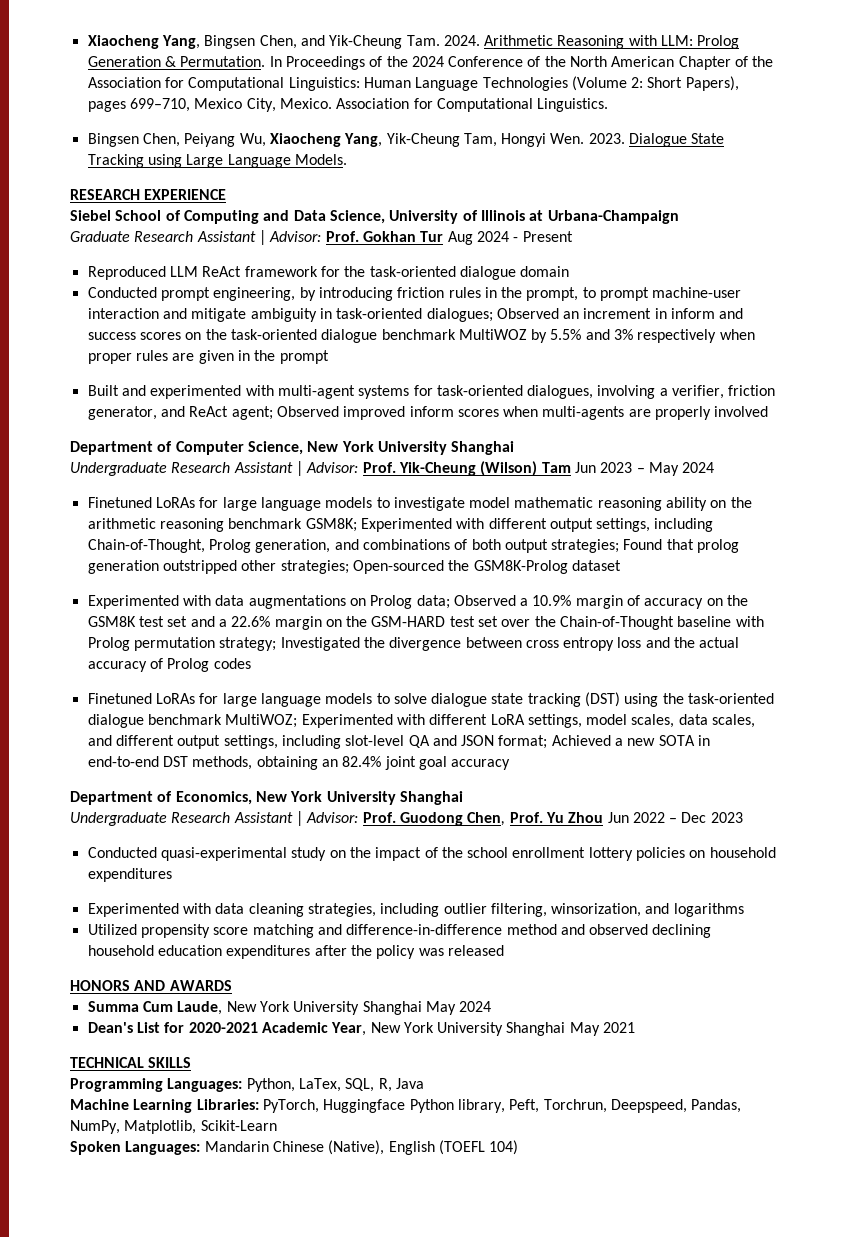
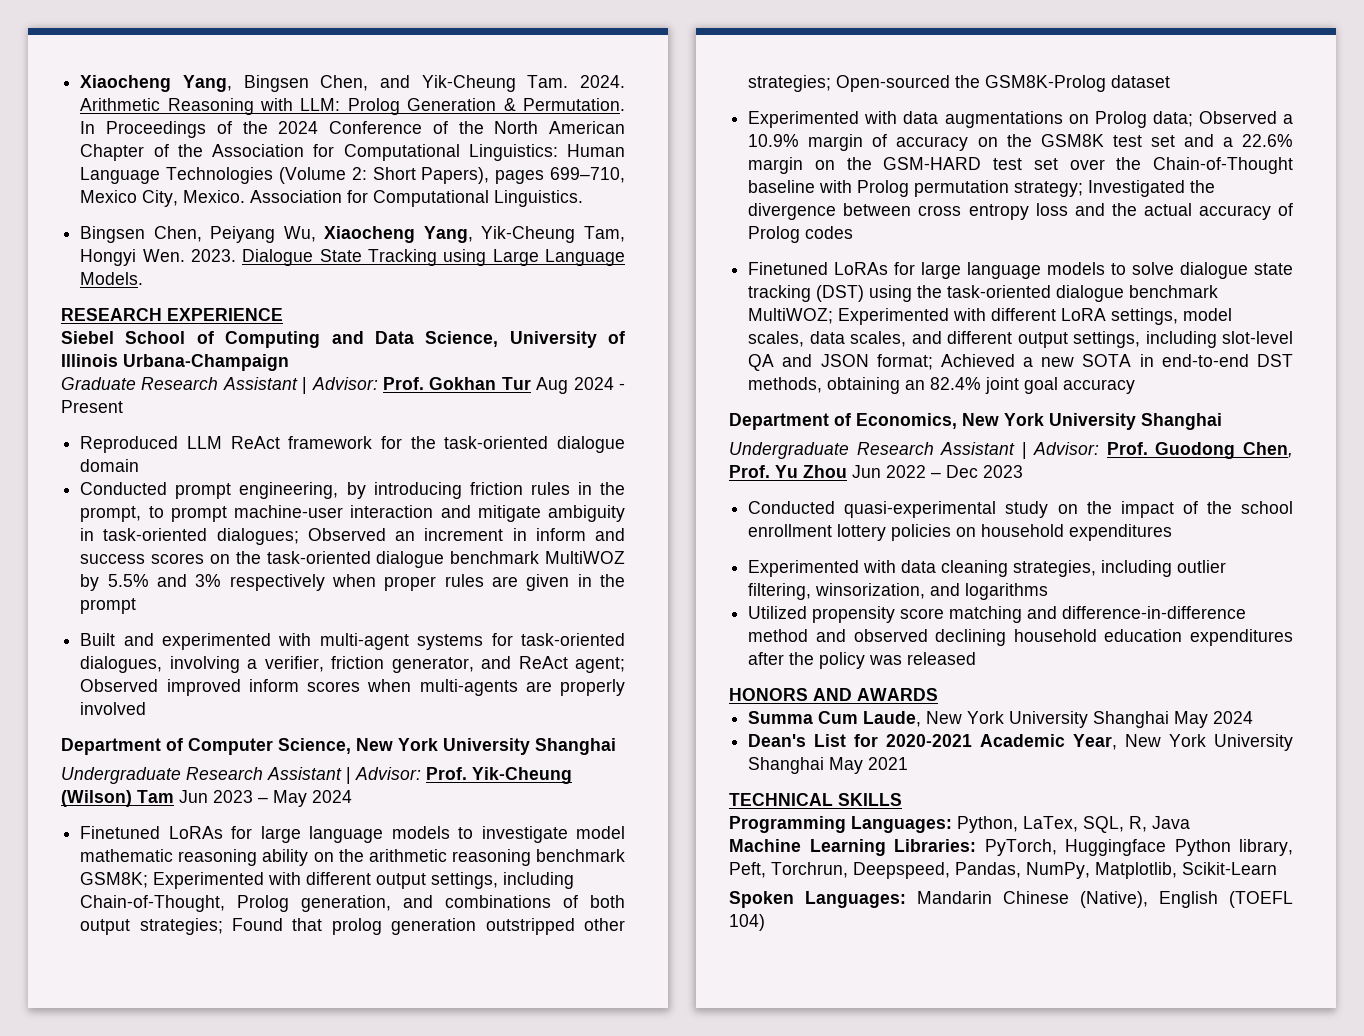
[529,210,544,221] at -> (118, 360) none

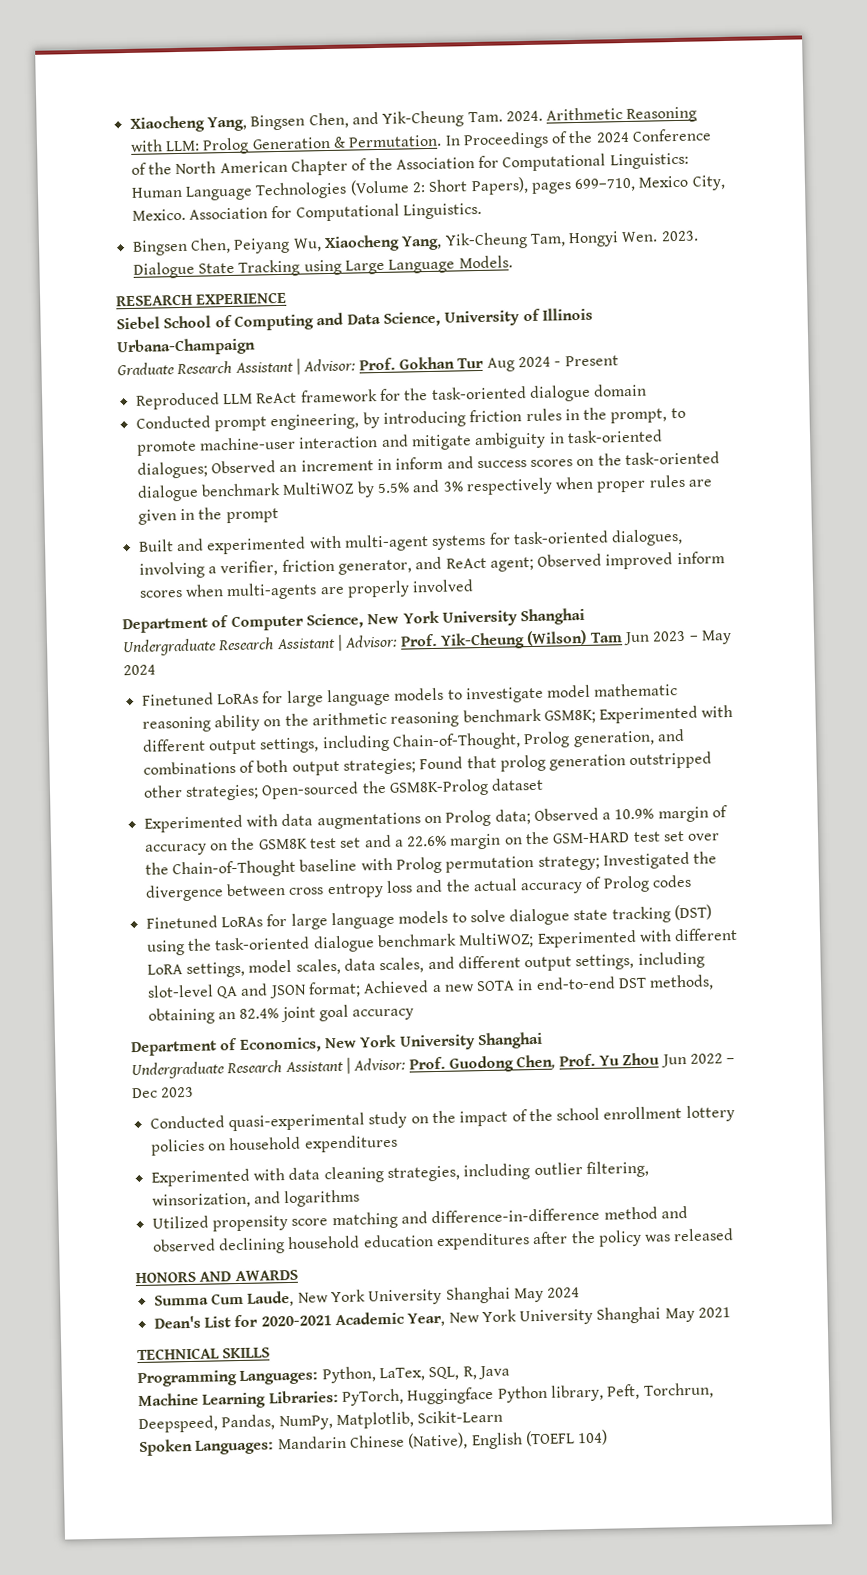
[170,506,227,522] prompt -> [136,440,197,456] promote

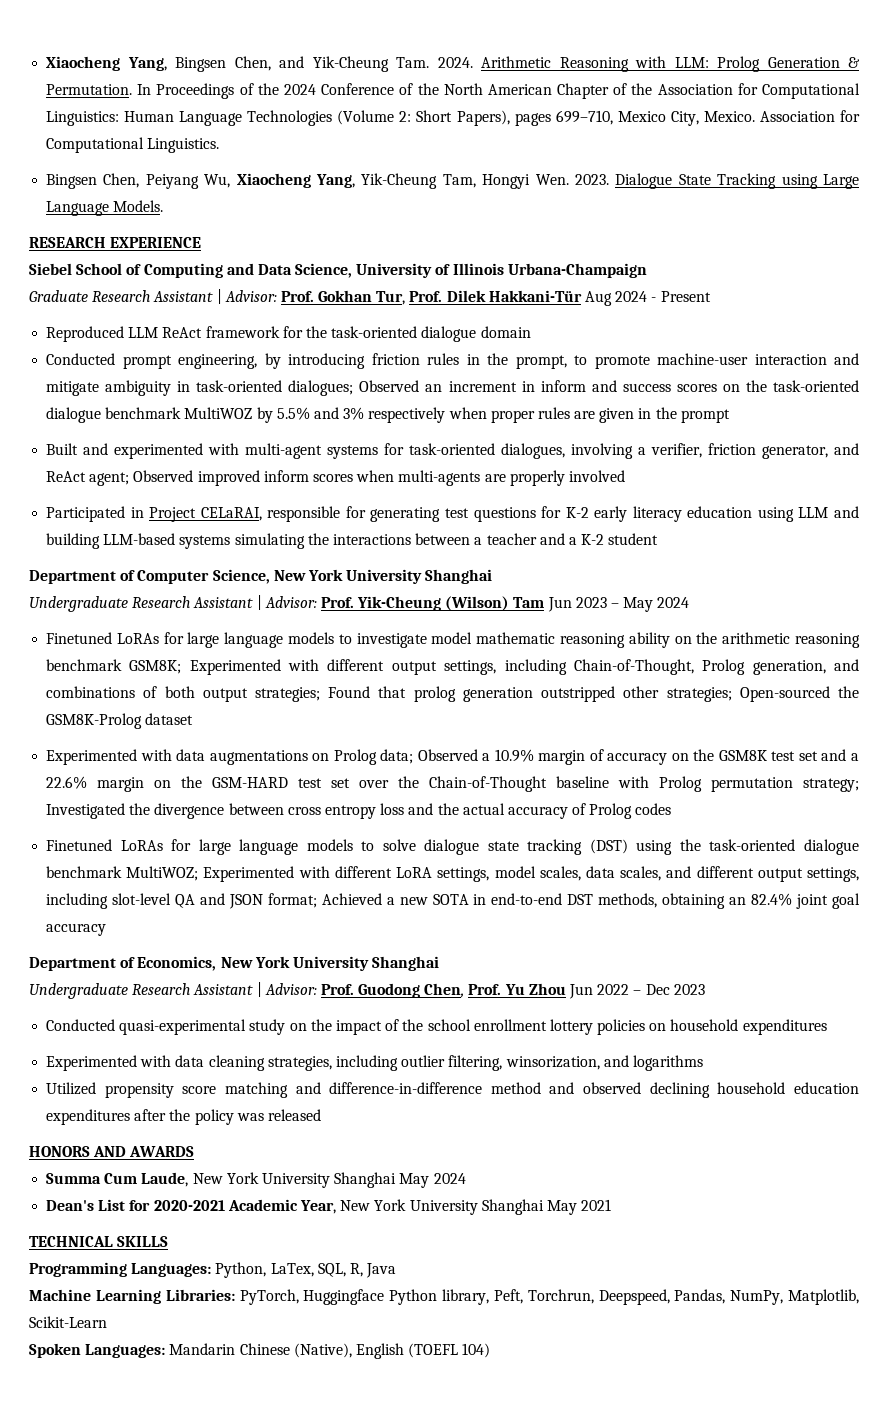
[457,357,485,369] Tur -> [376,290,582,305] Tur, Prof. Dilek Hakkani-Tür
(475, 586) none -> [46,506,860,522] [46,533,659,549] // Participated in Project CELaRAI, responsible for generating test questions for K-2 early literacy education using LLM and building LLM-based systems simulating the interactions between a teacher and a K-2 student

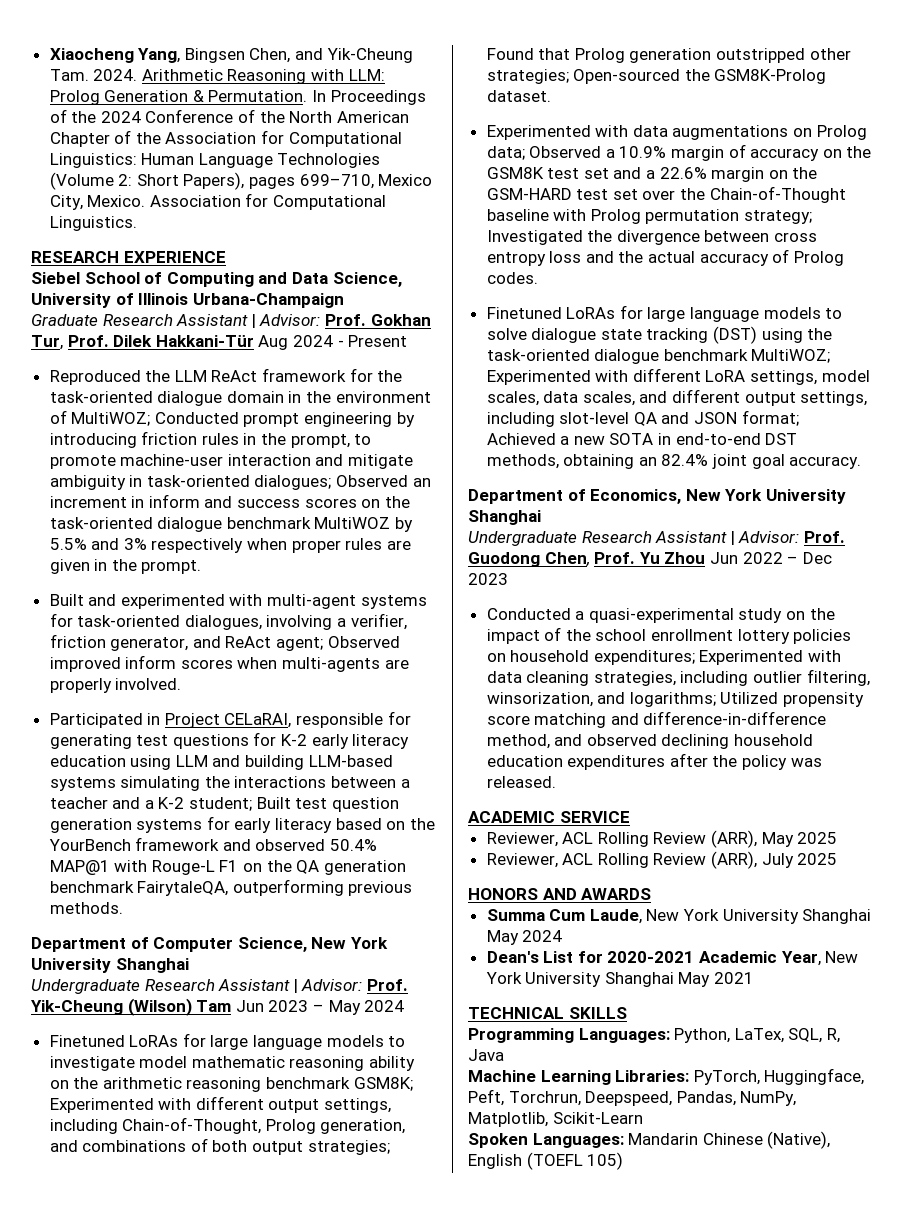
[46,173,859,189] [46,200,164,216] // Bingsen Chen, Peiyang Wu, Xiaocheng Yang, Yik-Cheung Tam, Hongyi Wen. 2023. Dialogue State Tracking using Large Language Models. -> (137, 223) none
(125, 334) none -> [145,370,171,382] the
(531, 332) // -> [288,391,431,403] [49,410,151,426] in the environment of MultiWOZ;
[178,354,258,369] engineering, -> [304,412,393,427] engineering
[680,409,730,423] prompt -> [141,560,202,574] prompt.
[568,470,625,482] involved -> [115,678,182,690] involved.
[608,533,659,545] student -> [189,797,399,812] [49,816,435,833] [48,837,378,851] [49,860,406,875] [49,879,413,896] [49,902,123,914] student; Built test question generation systems for early literacy based on the YourBench framework and observed 50.4% MAP@1 with Rouge-L F1 on the QA generation benchmark FairytaleQA, outperforming previous methods.
[413,686,456,702] prolog -> [574,48,625,63] Prolog
[145,713,194,725] dataset -> [486,90,551,102] dataset.
[635,803,672,815] codes -> [486,272,538,284] codes.
[46,923,107,936] accuracy -> [789,456,862,469] accuracy.
(116, 1025) none -> [575,611,585,620] a
[742,1019,827,1035] expenditures // -> [593,650,695,665] expenditures;
[632,1055,703,1071] logarithms // -> [629,692,716,707] logarithms;
[490,1082,541,1094] method -> [486,734,550,749] method,
[267,1109,321,1121] released -> [486,776,556,788] [468,811,630,823] [486,830,838,848] [486,851,838,869] released. // ACADEMIC SERVICE // Reviewer, ACL Rolling Review (ARR), May 2025 // Reviewer, ACL Rolling Review (ARR), July 2025
[303,1289,489,1305] Huggingface Python library, -> [764,1068,865,1085] Huggingface,
[462,1343,491,1358] 104) -> [587,1152,624,1170] 105)

